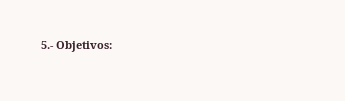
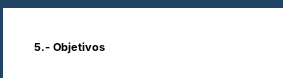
[56,41,112,52] Objetivos: -> [53,42,105,54] Objetivos

